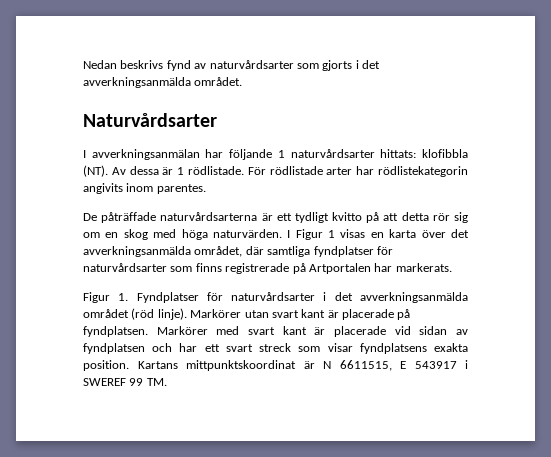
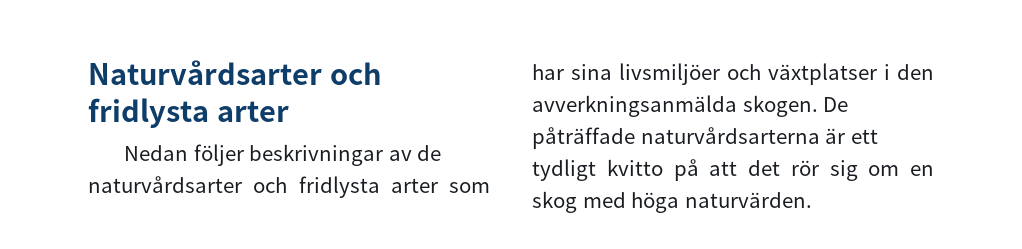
[83,60,380,71] [83,77,243,88] [83,113,217,127] [83,149,469,160] [83,165,469,177] [83,183,206,194] Nedan beskrivs fynd av naturvårdsarter som gjorts i det avverkningsanmälda området. // Naturvårdsarter // I avverkningsanmälan har följande 1 naturvårdsarter hittats: klofibbla (NT). Av dessa är 1 rödlistade. För rödlistade arter har rödlistekategorin angivits inom parentes. // -> [88,60,382,85] [88,98,289,128] [124,144,442,166] [88,176,490,198] [532,63,934,85] [532,95,818,117] Naturvårdsarter och fridlysta arter // Nedan följer beskrivningar av de naturvårdsarter och fridlysta arter som har sina livsmiljöer och växtplatser i den avverkningsanmälda skogen.
[401,212,429,221] detta -> [748,160,780,176] det
[287,229,469,240] [83,246,393,257] [83,263,452,274] [83,292,468,303] [83,308,411,320] [83,326,469,337] [83,343,469,354] [83,360,468,371] [83,378,167,386] I Figur 1 visas en karta över det avverkningsanmälda området, där samtliga fyndplatser för naturvårdsarter som finns registrerade på Artportalen har markerats. // Figur 1. Fyndplatser för naturvårdsarter i det avverkningsanmälda området (röd linje). Markörer utan svart kant är placerade på fyndplatsen. Markörer med svart kant är placerade vid sidan av fyndplatsen och har ett svart streck som visar fyndplatsens exakta position. Kartans mittpunktskoordinat är N 6611515, E 543917 i SWEREF 99 TM. -> (812, 200) none

